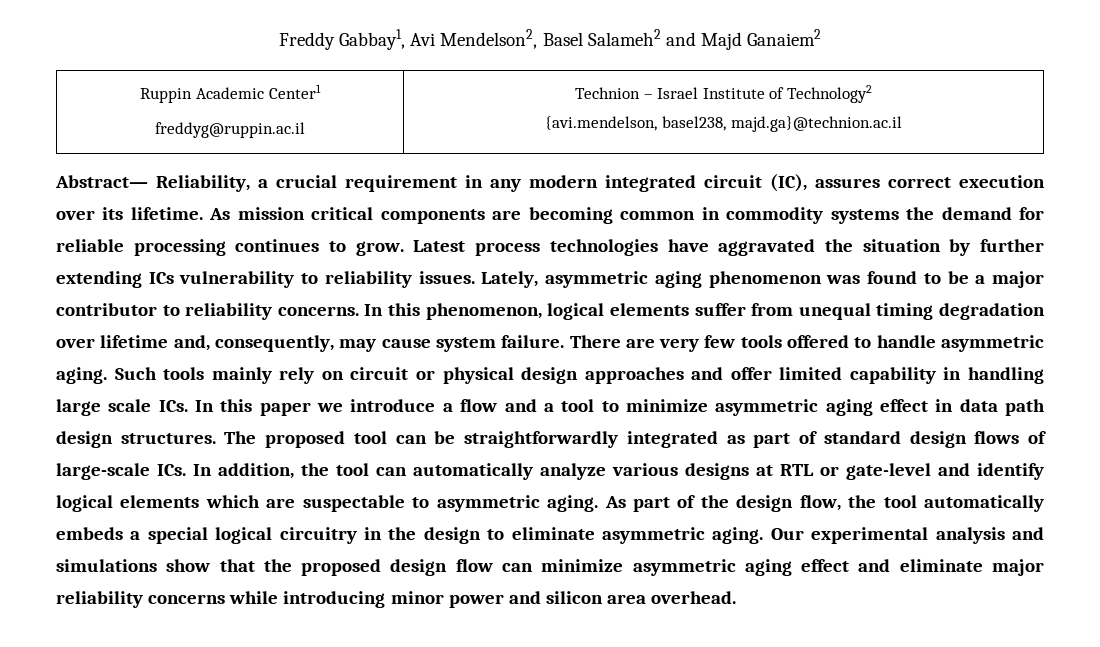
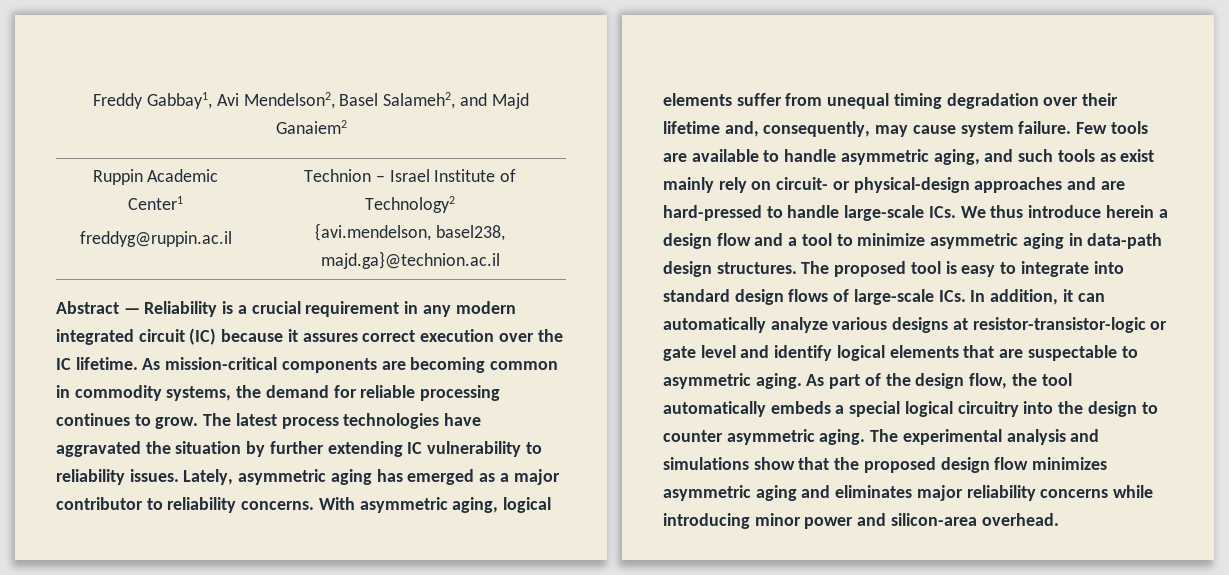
[587,29,661,46] Salameh2 -> [383,92,456,109] Salameh2,
[55,175,250,192] Abstract— Reliability, -> [56,301,234,317] Abstract — Reliability is
[770,174,807,192] (IC), -> [189,328,298,345] (IC) because it
[102,207,374,220] its lifetime. As mission critical -> [537,329,563,342] [56,357,278,370] the IC lifetime. As mission-critical
[830,209,899,224] systems -> [166,386,232,401] systems,
[413,240,466,252] Latest -> [203,413,277,426] The latest
[148,272,174,284] ICs -> [407,442,423,454] IC
[708,271,969,288] phenomenon was found to be -> [376,469,496,485] has emerged as
[364,303,542,320] In this phenomenon, -> [318,497,499,513] With asymmetric aging,
(95, 343) none -> [1082,93,1119,106] their
[569,335,1044,352] [56,367,1044,384] [56,399,453,416] There are very few tools offered to handle asymmetric aging. Such tools mainly rely on circuit or physical design approaches and offer limited capability in handling large scale ICs. In this paper we introduce a -> [1076,121,1148,134] [663,149,1155,165] [663,177,1125,193] [663,205,1168,221] [663,233,712,249] Few tools are available to handle asymmetric aging, and such tools as exist mainly rely on circuit- or physical-design approaches and are hard-pressed to handle large-scale ICs. We thus introduce herein a design
[879,399,1046,416] effect in data path -> [1068,233,1163,249] in data-path
[395,431,818,448] can be straightforwardly integrated as part of -> [945,261,1124,277] is easy to integrate into
[301,463,369,476] the tool -> [1062,289,1073,302] it
[780,463,931,480] RTL or gate-level -> [972,317,1168,333] [663,345,736,361] resistor-transistor-logic or gate level
[205,495,260,508] which -> [963,345,995,358] that
[364,527,382,540] in -> [1023,401,1054,414] into
[511,527,804,544] eliminate asymmetric aging. Our -> [663,429,899,445] counter asymmetric aging. The
[501,559,983,576] can minimize asymmetric aging effect and eliminate -> [1032,457,1108,470] [663,485,913,501] minimizes asymmetric aging and eliminates
[545,591,647,604] silicon area -> [890,513,977,526] silicon-area

